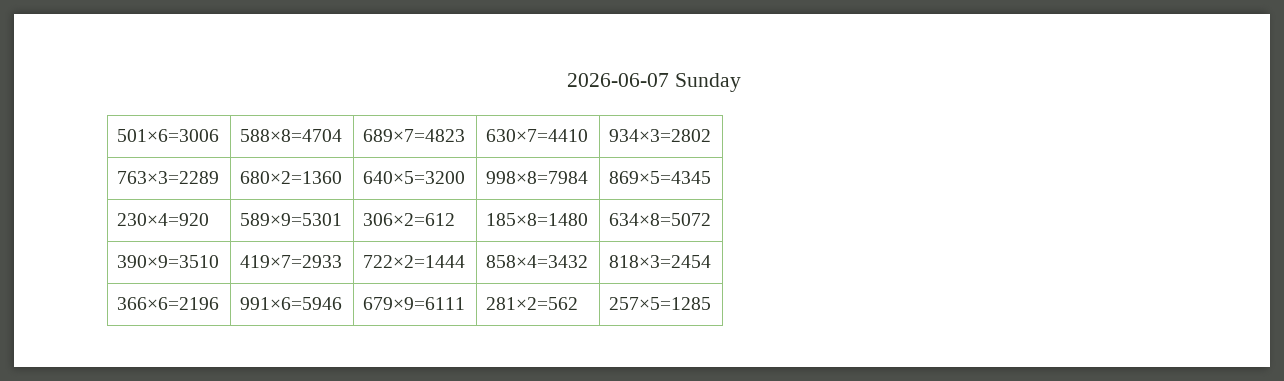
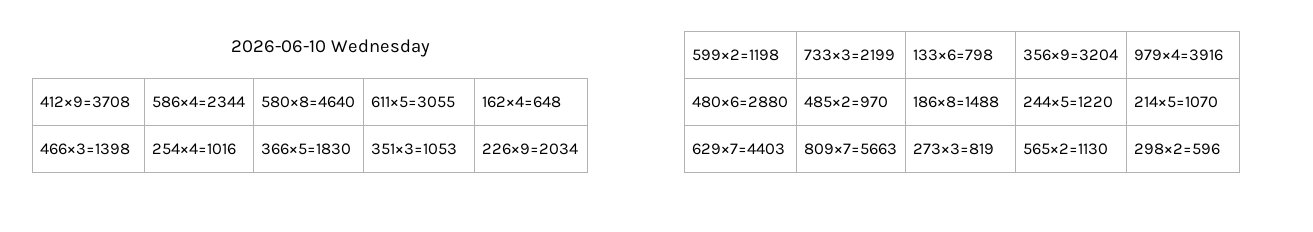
[567,73,741,92] [117,129,220,142] [240,129,343,142] [363,129,466,142] [486,129,589,142] [609,129,712,142] [117,171,220,184] [240,171,343,184] [363,171,466,184] [486,171,589,184] [609,171,712,184] [117,213,210,226] [240,213,343,226] [363,213,456,226] [486,213,589,226] [609,213,712,226] [117,255,220,268] [240,255,343,268] [363,255,466,268] [486,255,589,268] [609,255,712,268] [117,297,220,310] [240,297,343,310] [363,297,466,310] [486,297,579,310] [609,297,712,310] 2026-06-07 Sunday // 501×6=3006 | 588×8=4704 | 689×7=4823 | 630×7=4410 | 934×3=2802 // 763×3=2289 | 680×2=1360 | 640×5=3200 | 998×8=7984 | 869×5=4345 // 230×4=920 | 589×9=5301 | 306×2=612 | 185×8=1480 | 634×8=5072 // 390×9=3510 | 419×7=2933 | 722×2=1444 | 858×4=3432 | 818×3=2454 // 366×6=2196 | 991×6=5946 | 679×9=6111 | 281×2=562 | 257×5=1285 -> [231,39,430,57] [39,96,130,108] [151,96,245,108] [260,96,355,108] [370,96,455,108] [481,96,561,108] [39,143,130,155] [151,143,236,155] [260,143,351,155] [370,143,457,155] [481,143,578,155] [691,49,779,61] [803,49,895,61] [912,49,993,61] [1022,49,1118,61] [1133,49,1223,61] [691,96,788,108] [803,96,888,108] [912,96,999,108] [1022,96,1113,108] [1133,96,1218,108] [691,143,785,155] [803,143,897,155] [912,143,994,155] [1022,143,1108,155] [1133,143,1220,155] 2026-06-10 Wednesday // 412×9=3708 | 586×4=2344 | 580×8=4640 | 611×5=3055 | 162×4=648 // 466×3=1398 | 254×4=1016 | 366×5=1830 | 351×3=1053 | 226×9=2034 // 599×2=1198 | 733×3=2199 | 133×6=798 | 356×9=3204 | 979×4=3916 // 480×6=2880 | 485×2=970 | 186×8=1488 | 244×5=1220 | 214×5=1070 // 629×7=4403 | 809×7=5663 | 273×3=819 | 565×2=1130 | 298×2=596

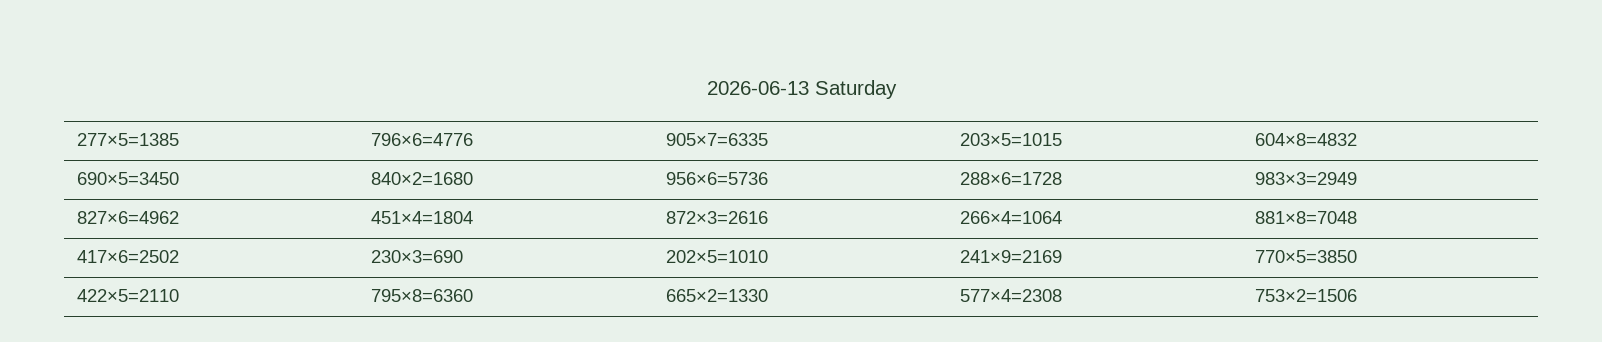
[231,39,430,57] [39,96,130,108] [151,96,245,108] [260,96,355,108] [370,96,455,108] [481,96,561,108] [39,143,130,155] [151,143,236,155] [260,143,351,155] [370,143,457,155] [481,143,578,155] [691,49,779,61] [803,49,895,61] [912,49,993,61] [1022,49,1118,61] [1133,49,1223,61] [691,96,788,108] [803,96,888,108] [912,96,999,108] [1022,96,1113,108] [1133,96,1218,108] [691,143,785,155] [803,143,897,155] [912,143,994,155] [1022,143,1108,155] [1133,143,1220,155] 2026-06-10 Wednesday // 412×9=3708 | 586×4=2344 | 580×8=4640 | 611×5=3055 | 162×4=648 // 466×3=1398 | 254×4=1016 | 366×5=1830 | 351×3=1053 | 226×9=2034 // 599×2=1198 | 733×3=2199 | 133×6=798 | 356×9=3204 | 979×4=3916 // 480×6=2880 | 485×2=970 | 186×8=1488 | 244×5=1220 | 214×5=1070 // 629×7=4403 | 809×7=5663 | 273×3=819 | 565×2=1130 | 298×2=596 -> [706,80,897,99] [77,133,180,146] [371,133,474,146] [666,133,769,146] [960,133,1063,146] [1255,133,1358,146] [77,172,180,185] [371,172,474,185] [666,172,769,185] [960,172,1063,185] [1255,172,1358,185] [77,211,180,224] [371,211,474,224] [666,211,769,224] [960,211,1063,224] [1255,211,1358,224] [77,250,180,263] [371,250,464,263] [666,250,769,263] [960,250,1063,263] [1255,250,1358,263] [77,289,180,302] [371,289,474,302] [666,289,769,302] [960,289,1063,302] [1255,289,1358,302] 2026-06-13 Saturday // 277×5=1385 | 796×6=4776 | 905×7=6335 | 203×5=1015 | 604×8=4832 // 690×5=3450 | 840×2=1680 | 956×6=5736 | 288×6=1728 | 983×3=2949 // 827×6=4962 | 451×4=1804 | 872×3=2616 | 266×4=1064 | 881×8=7048 // 417×6=2502 | 230×3=690 | 202×5=1010 | 241×9=2169 | 770×5=3850 // 422×5=2110 | 795×8=6360 | 665×2=1330 | 577×4=2308 | 753×2=1506

